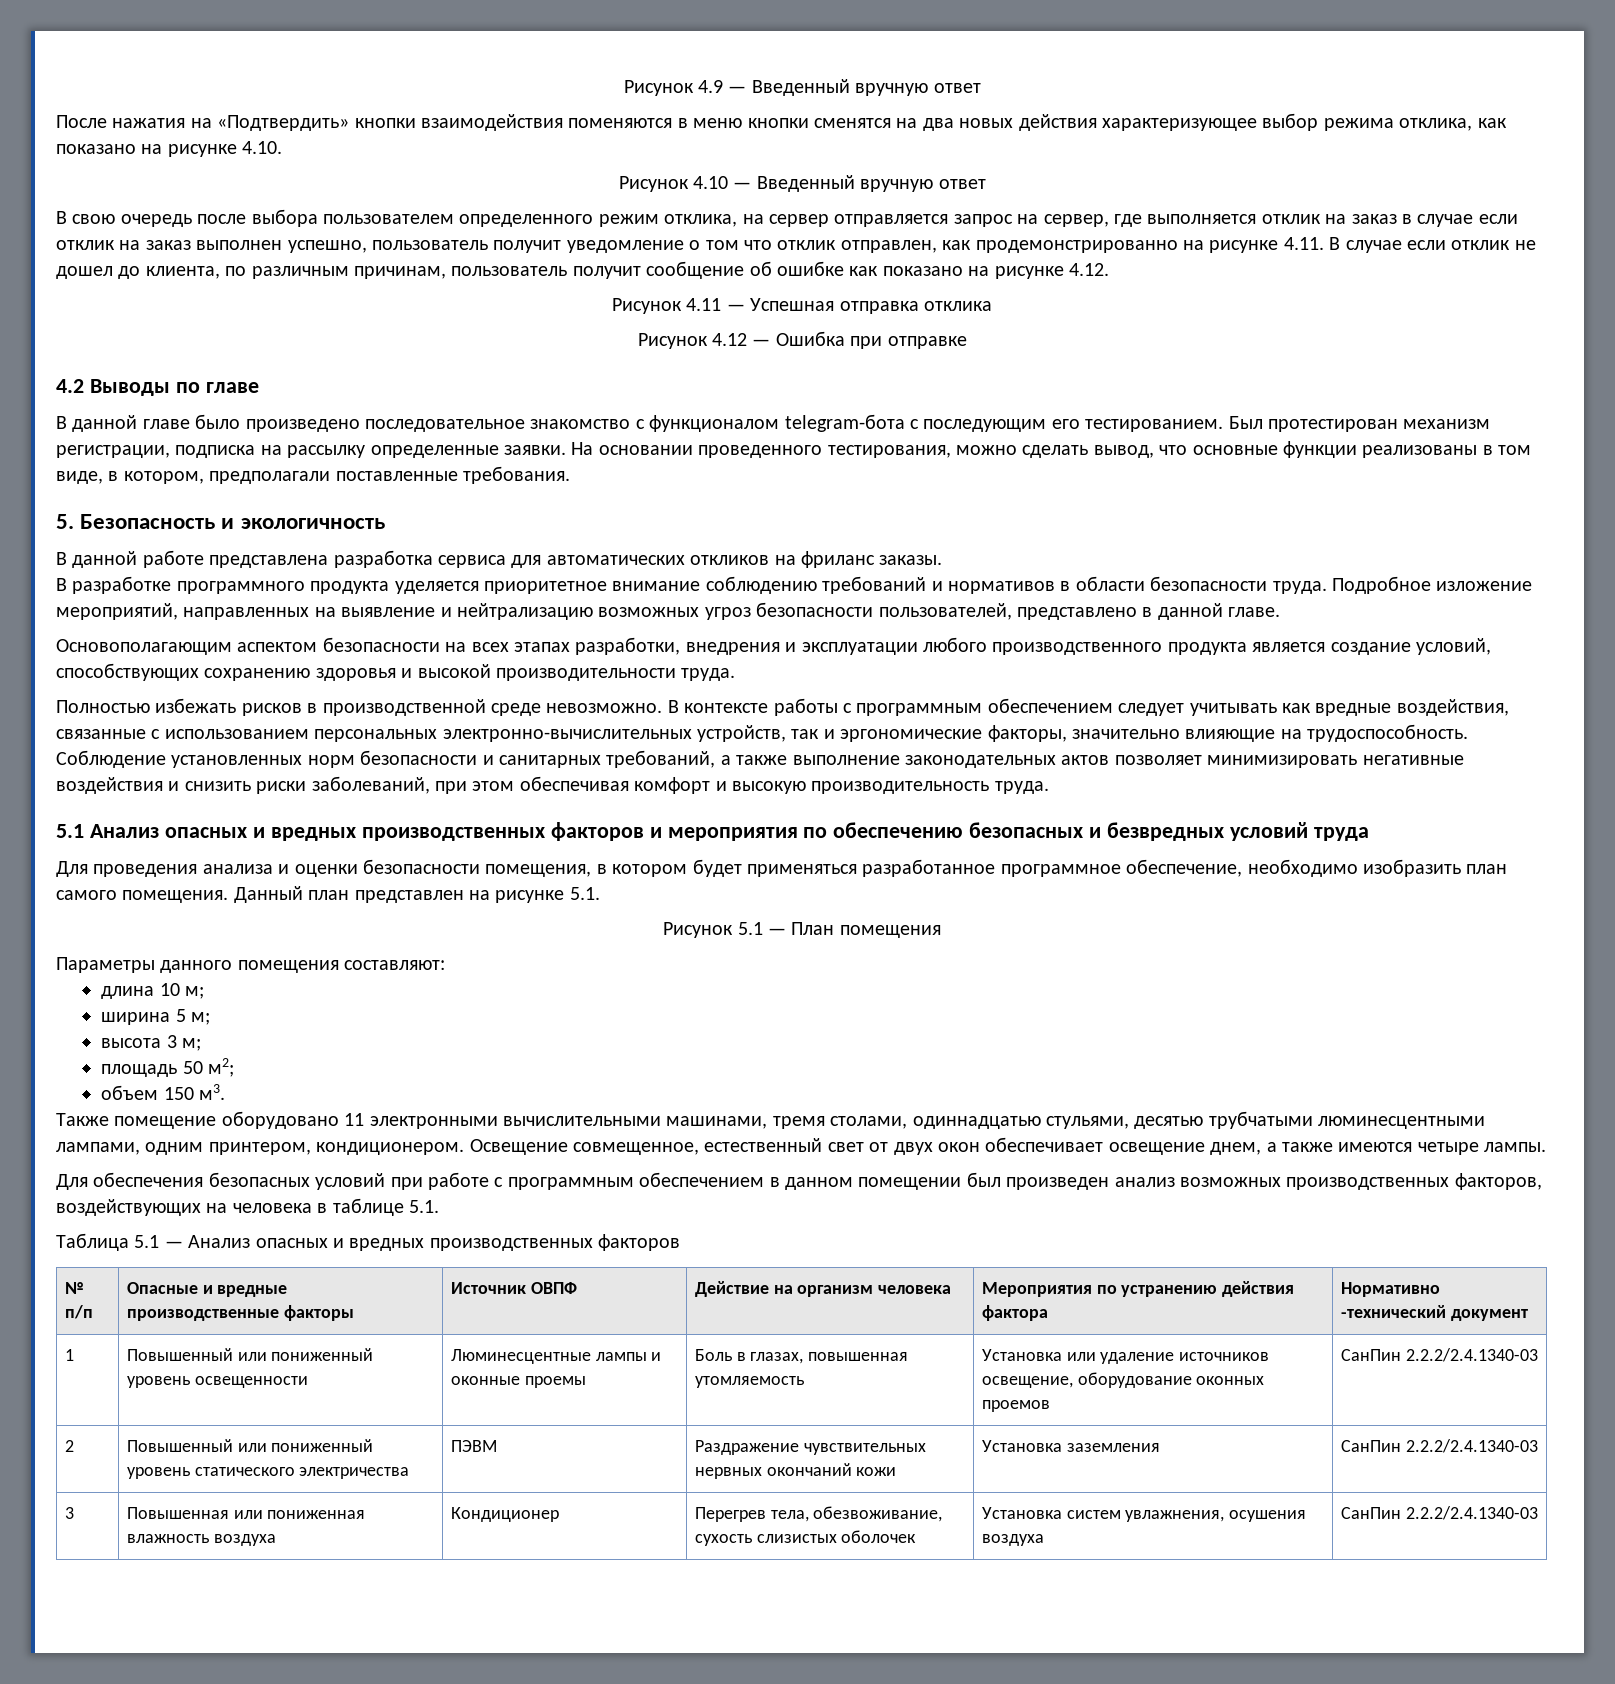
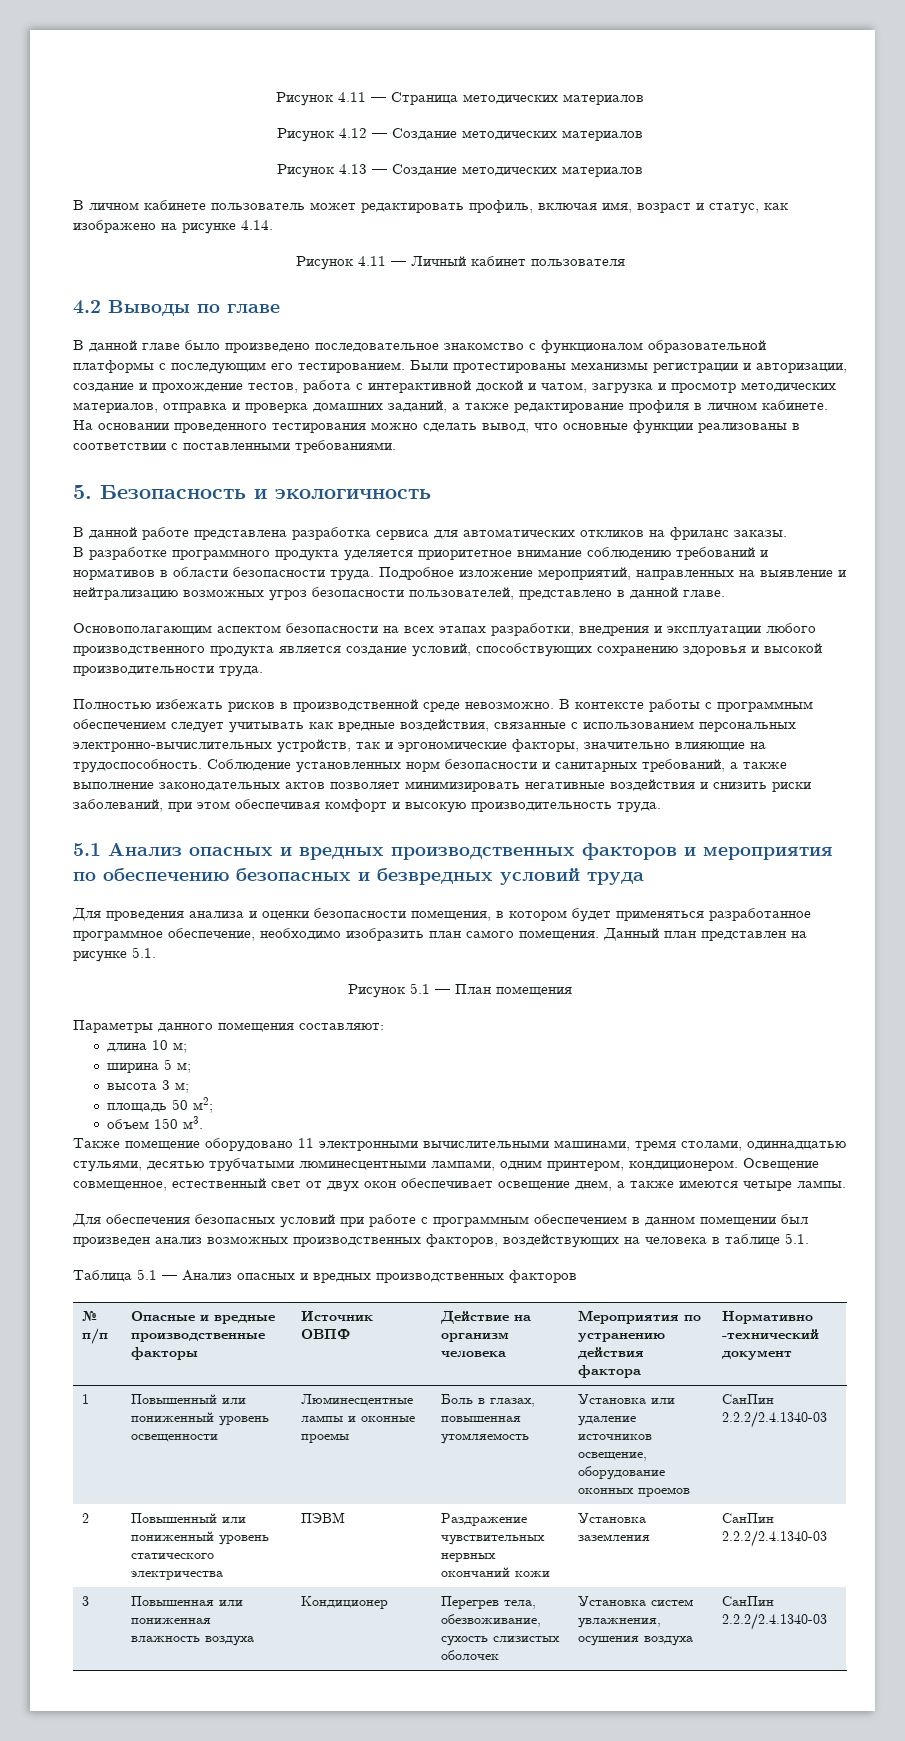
[623,79,981,96] [56,113,1507,131] [56,141,283,157] [618,175,986,192] [56,209,1518,227] [56,237,1536,253] [56,261,1109,279] [612,298,992,314] [637,331,967,349] Рисунок 4.9 — Введенный вручную ответ // После нажатия на «Подтвердить» кнопки взаимодействия поменяются в меню кнопки сменятся на два новых действия характеризующее выбор режима отклика, как показано на рисунке 4.10. // Рисунок 4.10 — Введенный вручную ответ // В свою очередь после выбора пользователем определенного режим отклика, на сервер отправляется запрос на сервер, где выполняется отклик на заказ в случае если отклик на заказ выполнен успешно, пользователь получит уведомление о том что отклик отправлен, как продемонстрированно на рисунке 4.11. В случае если отклик не дошел до клиента, по различным причинам, пользователь получит сообщение об ошибке как показано на рисунке 4.12. // Рисунок 4.11 — Успешная отправка отклика // Рисунок 4.12 — Ошибка при отправке -> [276,92,644,106] [277,128,643,142] [277,164,643,178] [73,200,789,214] [73,220,273,234] [295,256,625,270] Рисунок 4.11 — Страница методических материалов // Рисунок 4.12 — Создание методических материалов // Рисунок 4.13 — Создание методических материалов // В личном кабинете пользователь может редактировать профиль, включая имя, возраст и статус, как изображено на рисунке 4.14. // Рисунок 4.11 — Личный кабинет пользователя
[784,414,905,432] telegram-бота -> [648,340,766,353] [73,360,154,373] образовательной платформы
[1228,416,1491,432] [56,445,566,458] Был протестирован механизм регистрации, подписка на рассылку определенные заявки. -> [410,360,847,373] [73,380,836,394] [73,400,828,413] Были протестированы механизмы регистрации и авторизации, создание и прохождение тестов, работа с интерактивной доской и чатом, загрузка и просмотр методических материалов, отправка и проверка домашних заданий, а также редактирование профиля в личном кабинете.
[827,445,951,458] тестирования, -> [272,423,366,433] тестирования
[1498,445,1532,455] [56,466,570,484] том виде, в котором, предполагали поставленные требования. -> [73,440,396,453] соответствии с поставленными требованиями.

